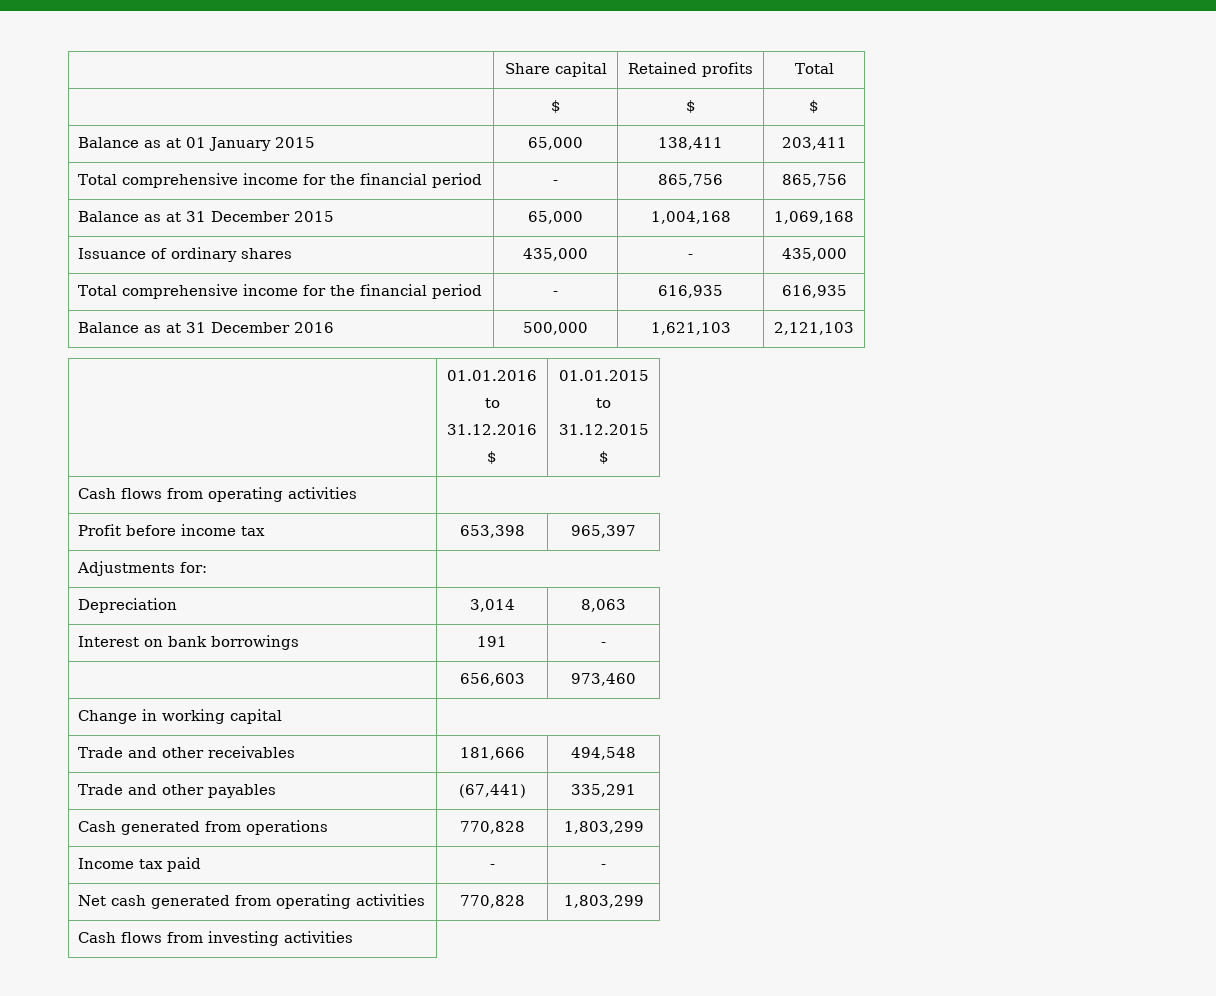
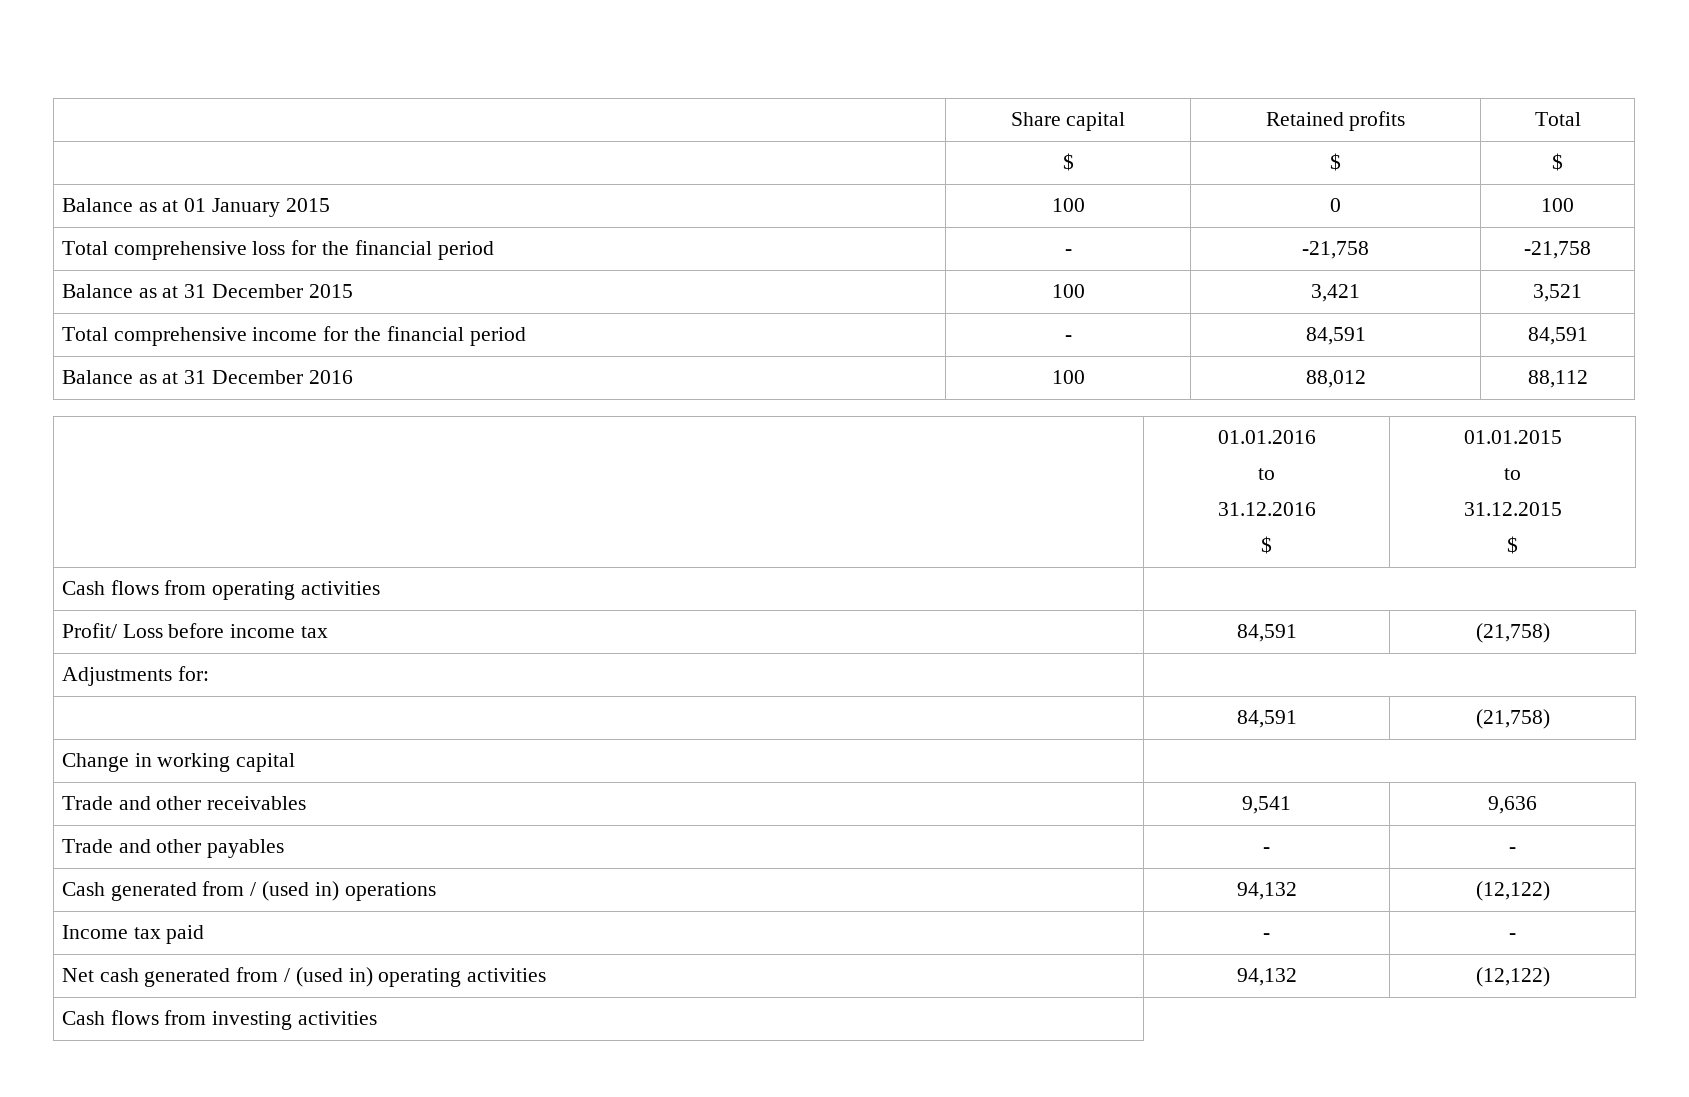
[528,137,583,150] [658,137,723,150] [781,137,847,150] [78,173,483,188] [553,180,558,185] [658,174,723,187] [781,174,847,187] [78,211,335,222] [528,211,583,224] [650,211,731,224] [774,211,854,224] [78,247,293,262] [523,248,588,261] [688,254,693,259] [781,248,847,261] [78,284,483,299] [553,291,558,296] [658,285,723,298] [781,285,847,298] 65,000 | 138,411 | 203,411 // Total comprehensive income for the financial period | - | 865,756 | 865,756 // Balance as at 31 December 2015 | 65,000 | 1,004,168 | 1,069,168 // Issuance of ordinary shares | 435,000 | - | 435,000 // Total comprehensive income for the financial period | - | 616,935 | 616,935 -> [1051,198,1085,212] [1330,198,1341,212] [1541,198,1574,212] [61,240,494,260] [1064,249,1072,255] [1302,241,1369,259] [1524,241,1591,259] [61,284,353,298] [1051,284,1085,298] [1311,284,1360,302] [1533,284,1582,302] [61,326,526,346] [1064,335,1072,341] [1305,327,1366,345] [1527,327,1588,345] 100 | 0 | 100 // Total comprehensive loss for the financial period | - | -21,758 | -21,758 // Balance as at 31 December 2015 | 100 | 3,421 | 3,521 // Total comprehensive income for the financial period | - | 84,591 | 84,591
[523,322,588,335] [650,322,731,335] [774,322,854,335] 500,000 | 1,621,103 | 2,121,103 -> [1051,370,1085,384] [1305,370,1366,388] [1527,370,1588,388] 100 | 88,012 | 88,112
[78,524,122,536] Profit -> [61,623,163,638] Profit/ Loss
[459,525,525,538] [571,525,636,538] 653,398 | 965,397 -> [1236,624,1297,642] [1475,623,1550,643] 84,591 | (21,758)
[78,598,178,613] [469,599,515,612] [581,599,626,612] [78,635,300,650] [477,636,507,647] [601,642,606,647] [459,673,525,686] [571,673,636,686] Depreciation | 3,014 | 8,063 // Interest on bank borrowings | 191 | - // | 656,603 | 973,460 -> [1236,710,1297,728] [1475,709,1550,729] | 84,591 | (21,758)
[459,747,525,760] [571,747,636,760] 181,666 | 494,548 -> [1242,796,1291,814] [1488,796,1537,814] 9,541 | 9,636
[458,784,526,798] [571,784,636,797] (67,441) | 335,291 -> [1263,847,1270,853] [1509,847,1516,853] - | -
(242, 826) none -> [250,881,339,901] / (used in)
[459,821,525,834] [563,821,644,834] 770,828 | 1,803,299 -> [1236,882,1297,900] [1475,881,1550,901] 94,132 | (12,122)
(272, 900) none -> [283,967,373,987] / (used in)
[459,895,525,908] [563,895,644,908] 770,828 | 1,803,299 -> [1236,968,1297,986] [1475,967,1550,987] 94,132 | (12,122)

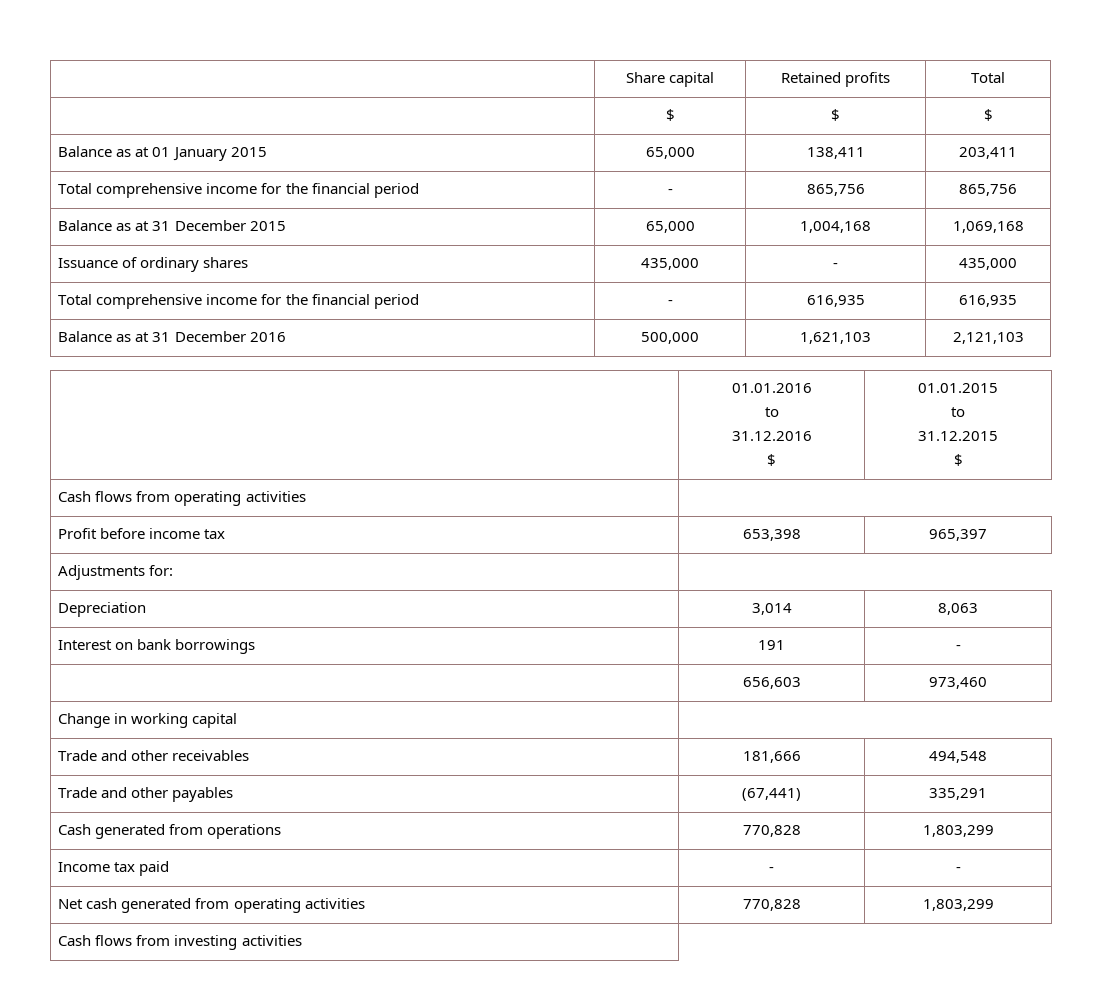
[1051,198,1085,212] [1330,198,1341,212] [1541,198,1574,212] [61,240,494,260] [1064,249,1072,255] [1302,241,1369,259] [1524,241,1591,259] [61,284,353,298] [1051,284,1085,298] [1311,284,1360,302] [1533,284,1582,302] [61,326,526,346] [1064,335,1072,341] [1305,327,1366,345] [1527,327,1588,345] 100 | 0 | 100 // Total comprehensive loss for the financial period | - | -21,758 | -21,758 // Balance as at 31 December 2015 | 100 | 3,421 | 3,521 // Total comprehensive income for the financial period | - | 84,591 | 84,591 -> [645,147,695,159] [806,147,865,159] [959,147,1017,159] [58,183,419,198] [667,189,673,194] [806,184,865,196] [959,184,1017,196] [58,220,286,231] [645,221,695,233] [800,221,871,233] [952,221,1024,233] [58,257,249,272] [641,258,699,270] [833,263,838,268] [959,258,1017,270] [58,294,419,309] [667,300,673,305] [806,295,865,307] [959,295,1017,307] 65,000 | 138,411 | 203,411 // Total comprehensive income for the financial period | - | 865,756 | 865,756 // Balance as at 31 December 2015 | 65,000 | 1,004,168 | 1,069,168 // Issuance of ordinary shares | 435,000 | - | 435,000 // Total comprehensive income for the financial period | - | 616,935 | 616,935
[1051,370,1085,384] [1305,370,1366,388] [1527,370,1588,388] 100 | 88,012 | 88,112 -> [641,332,699,344] [800,332,871,344] [952,332,1024,344] 500,000 | 1,621,103 | 2,121,103
[61,623,163,638] Profit/ Loss -> [58,528,98,539] Profit
[1236,624,1297,642] [1475,623,1550,643] 84,591 | (21,758) -> [742,529,801,541] [929,529,987,541] 653,398 | 965,397
[1236,710,1297,728] [1475,709,1550,729] | 84,591 | (21,758) -> [58,602,147,617] [751,603,792,615] [938,603,978,615] [58,639,256,654] [758,640,785,650] [955,645,961,650] [742,677,801,689] [929,677,987,689] Depreciation | 3,014 | 8,063 // Interest on bank borrowings | 191 | - // | 656,603 | 973,460
[1242,796,1291,814] [1488,796,1537,814] 9,541 | 9,636 -> [742,751,801,763] [929,751,987,763] 181,666 | 494,548
[1263,847,1270,853] [1509,847,1516,853] - | - -> [742,788,801,801] [929,788,987,800] (67,441) | 335,291
[250,881,339,901] / (used in) -> (204, 829) none
[1236,882,1297,900] [1475,881,1550,901] 94,132 | (12,122) -> [742,825,801,837] [922,825,994,837] 770,828 | 1,803,299
[283,967,373,987] / (used in) -> (230, 903) none
[1236,968,1297,986] [1475,967,1550,987] 94,132 | (12,122) -> [742,899,801,911] [922,899,994,911] 770,828 | 1,803,299

